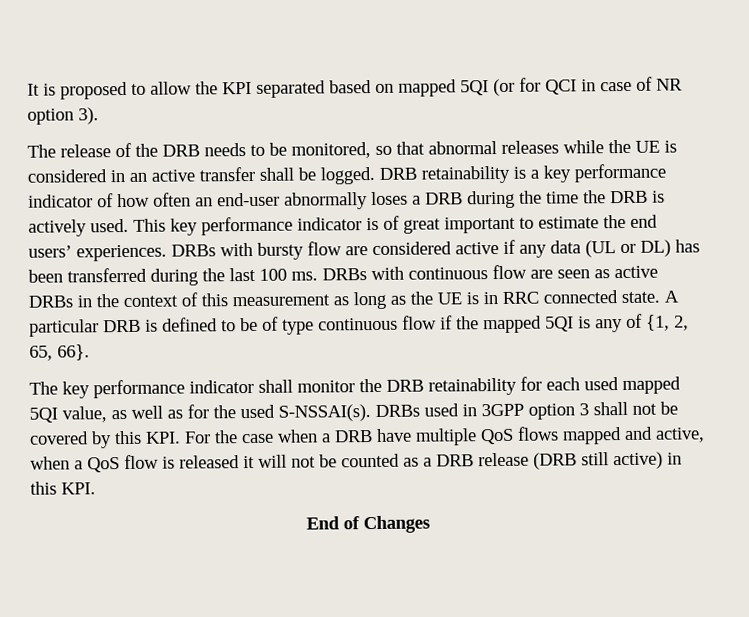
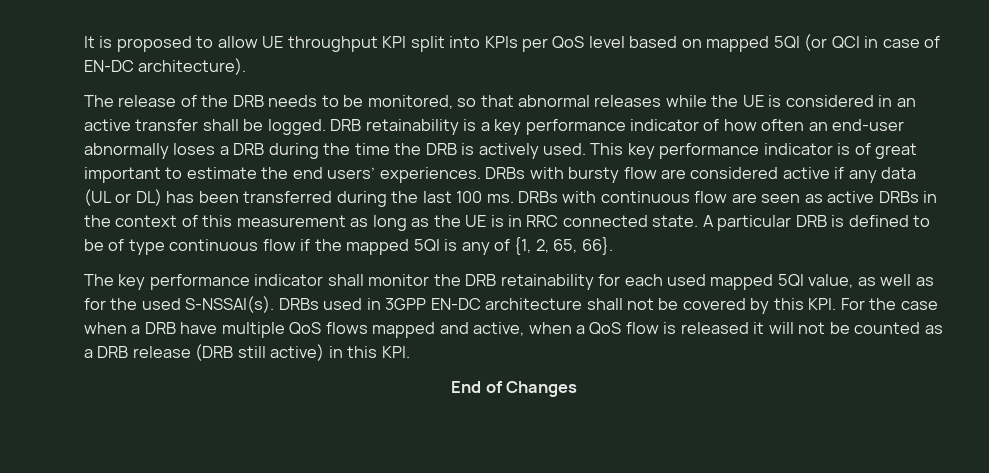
[195,80,326,98] the KPI separated -> [262,36,625,52] UE throughput KPI split into KPIs per QoS level
[519,77,541,92] for -> (828, 42) none
[656,78,683,91] [27,107,99,125] NR option 3). -> [84,58,247,75] EN-DC architecture).
[528,403,589,420] option 3 -> [430,298,583,310] EN-DC architecture

